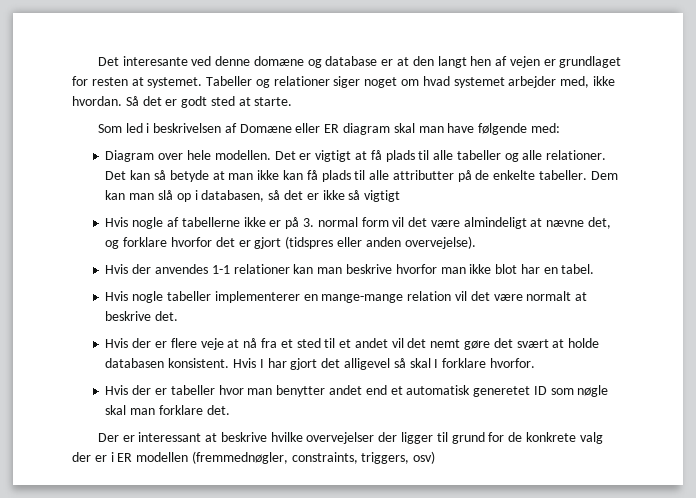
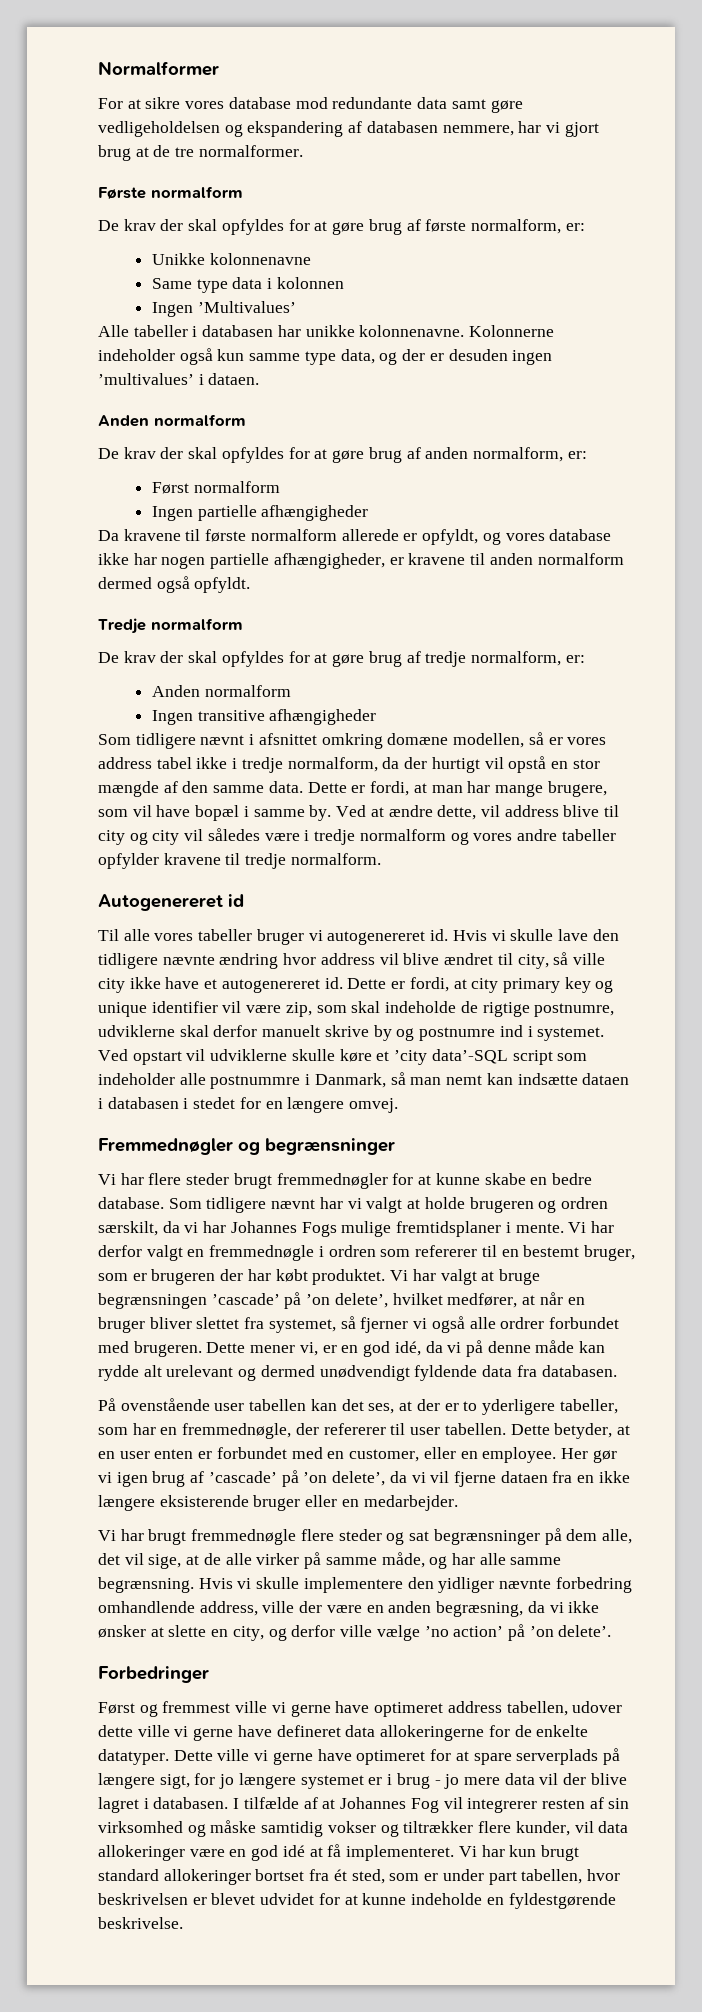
[97,56,622,68] [72,76,615,88] [72,96,293,108] [97,123,560,135] [105,150,607,162] [105,170,618,182] [105,190,401,202] [105,217,611,229] [105,236,476,249] [105,264,595,274] [105,291,588,303] [105,311,179,321] [105,338,600,350] [105,358,535,370] [105,385,609,397] [105,405,230,415] [97,432,603,444] [72,451,436,464] Det interesante ved denne domæne og database er at den langt hen af vejen er grundlaget for resten at systemet. Tabeller og relationer siger noget om hvad systemet arbejder med, ikke hvordan. Så det er godt sted at starte. // Som led i beskrivelsen af Domæne eller ER diagram skal man have følgende med: // Diagram over hele modellen. Det er vigtigt at få plads til alle tabeller og alle relationer. Det kan så betyde at man ikke kan få plads til alle attributter på de enkelte tabeller. Dem kan man slå op i databasen, så det er ikke så vigtigt // Hvis nogle af tabellerne ikke er på 3. normal form vil det være almindeligt at nævne det, og forklare hvorfor det er gjort (tidspres eller anden overvejelse). // Hvis der anvendes 1-1 relationer kan man beskrive hvorfor man ikke blot har en tabel. // Hvis nogle tabeller implementerer en mange-mange relation vil det være normalt at beskrive det. // Hvis der er flere veje at nå fra et sted til et andet vil det nemt gøre det svært at holde databasen konsistent. Hvis I har gjort det alligevel så skal I forklare hvorfor. // Hvis der er tabeller hvor man benytter andet end et automatisk generetet ID som nøgle skal man forklare det. // Der er interessant at beskrive hvilke overvejelser der ligger til grund for de konkrete valg der er i ER modellen (fremmednøgler, constraints, triggers, osv) -> [98,61,219,76] [98,97,523,113] [98,121,599,137] [98,145,303,161] [98,186,243,200] [98,219,585,235] [151,253,311,265] [151,277,344,293] [151,301,296,317] [98,325,555,337] [98,348,553,365] [98,373,260,385] [98,414,246,427] [98,447,587,463] [151,481,280,494] [151,505,369,521] [98,529,612,545] [98,553,624,569] [98,576,251,593] [98,618,243,634] [98,651,585,667] [151,685,291,697] [151,709,377,725] [98,732,607,749] [98,756,600,773] [98,781,607,797] [98,805,620,821] [98,828,616,845] [98,853,381,869] [98,894,244,911] [98,929,619,945] [98,952,605,969] [98,977,614,993] [98,1001,615,1017] [98,1025,605,1041] [98,1049,588,1065] [98,1072,630,1089] [98,1097,399,1113] [98,1138,395,1155] [98,1173,592,1189] [98,1197,608,1213] [98,1221,614,1237] [98,1245,635,1261] [98,1269,540,1285] [98,1292,585,1309] [98,1316,619,1333] [98,1340,606,1357] [98,1365,617,1381] [98,1398,618,1415] [98,1423,630,1439] [98,1447,617,1463] [98,1470,630,1487] [98,1495,458,1511] [98,1528,632,1545] [98,1552,562,1569] [98,1577,632,1593] [98,1601,600,1617] [98,1624,612,1641] [98,1666,209,1683] [98,1701,623,1717] [98,1725,589,1741] [98,1748,620,1765] [98,1773,627,1789] [98,1797,630,1813] [98,1820,629,1837] [98,1844,579,1861] [98,1869,620,1885] [98,1893,616,1909] [98,1917,183,1929] Normalformer // For at sikre vores database mod redundante data samt gøre vedligeholdelsen og ekspandering af databasen nemmere, har vi gjort brug at de tre normalformer. // Første normalform // De krav der skal opfyldes for at gøre brug af første normalform, er: // Unikke kolonnenavne // Same type data i kolonnen // Ingen ’Multivalues’ // Alle tabeller i databasen har unikke kolonnenavne. Kolonnerne indeholder også kun samme type data, og der er desuden ingen ’multivalues’ i dataen. // Anden normalform // De krav der skal opfyldes for at gøre brug af anden normalform, er: // Først normalform // Ingen partielle afhængigheder // Da kravene til første normalform allerede er opfyldt, og vores database ikke har nogen partielle afhængigheder, er kravene til anden normalform dermed også opfyldt. // Tredje normalform // De krav der skal opfyldes for at gøre brug af tredje normalform, er: // Anden normalform // Ingen transitive afhængigheder // Som tidligere nævnt i afsnittet omkring domæne modellen, så er vores address tabel ikke i tredje normalform, da der hurtigt vil opstå en stor mængde af den samme data. Dette er fordi, at man har mange brugere, som vil have bopæl i samme by. Ved at ændre dette, vil address blive til city og city vil således være i tredje normalform og vores andre tabeller opfylder kravene til tredje normalform. // Autogenereret id // Til alle vores tabeller bruger vi autogenereret id. Hvis vi skulle lave den tidligere nævnte ændring hvor address vil blive ændret til city, så ville city ikke have et autogenereret id. Dette er fordi, at city primary key og unique identifier vil være zip, som skal indeholde de rigtige postnumre, udviklerne skal derfor manuelt skrive by og postnumre ind i systemet. Ved opstart vil udviklerne skulle køre et ’city data’-SQL script som indeholder alle postnummre i Danmark, så man nemt kan indsætte dataen i databasen i stedet for en længere omvej. // Fremmednøgler og begrænsninger // Vi har flere steder brugt fremmednøgler for at kunne skabe en bedre database. Som tidligere nævnt har vi valgt at holde brugeren og ordren særskilt, da vi har Johannes Fogs mulige fremtidsplaner i mente. Vi har derfor valgt en fremmednøgle i ordren som refererer til en bestemt bruger, som er brugeren der har købt produktet. Vi har valgt at bruge begrænsningen ’cascade’ på ’on delete’, hvilket medfører, at når en bruger bliver slettet fra systemet, så fjerner vi også alle ordrer forbundet med brugeren. Dette mener vi, er en god idé, da vi på denne måde kan rydde alt urelevant og dermed unødvendigt fyldende data fra databasen. // På ovenstående user tabellen kan det ses, at der er to yderligere tabeller, som har en fremmednøgle, der refererer til user tabellen. Dette betyder, at en user enten er forbundet med en customer, eller en employee. Her gør vi igen brug af ’cascade’ på ’on delete’, da vi vil fjerne dataen fra en ikke længere eksisterende bruger eller en medarbejder. // Vi har brugt fremmednøgle flere steder og sat begrænsninger på dem alle, det vil sige, at de alle virker på samme måde, og har alle samme begrænsning. Hvis vi skulle implementere den yidliger nævnte forbedring omhandlende address, ville der være en anden begræsning, da vi ikke ønsker at slette en city, og derfor ville vælge ’no action’ på ’on delete’. // Forbedringer // Først og fremmest ville vi gerne have optimeret address tabellen, udover dette ville vi gerne have defineret data allokeringerne for de enkelte datatyper. Dette ville vi gerne have optimeret for at spare serverplads på længere sigt, for jo længere systemet er i brug - jo mere data vil der blive lagret i databasen. I tilfælde af at Johannes Fog vil integrerer resten af sin virksomhed og måske samtidig vokser og tiltrækker flere kunder, vil data allokeringer være en god idé at få implementeret. Vi har kun brugt standard allokeringer bortset fra ét sted, som er under part tabellen, hvor beskrivelsen er blevet udvidet for at kunne indeholde en fyldestgørende beskrivelse.

